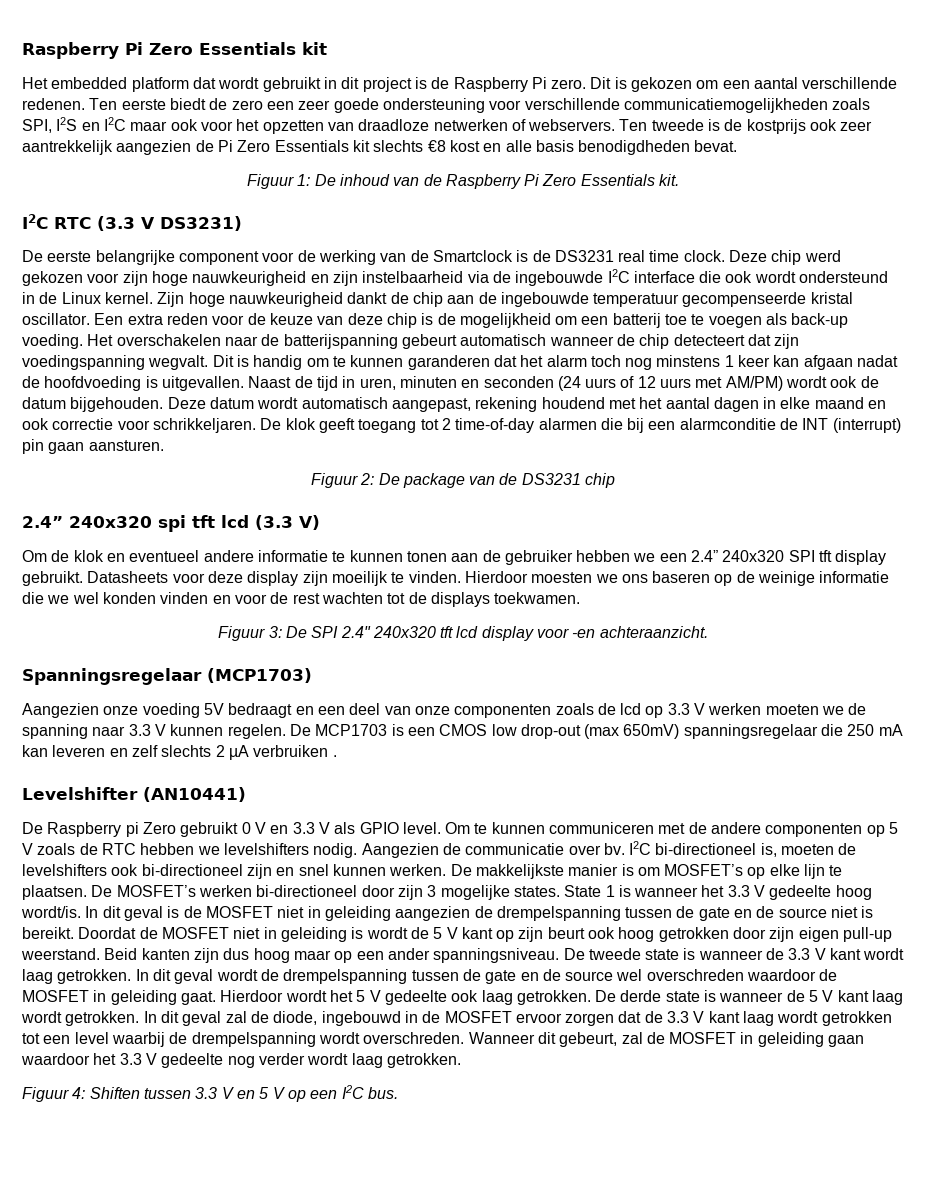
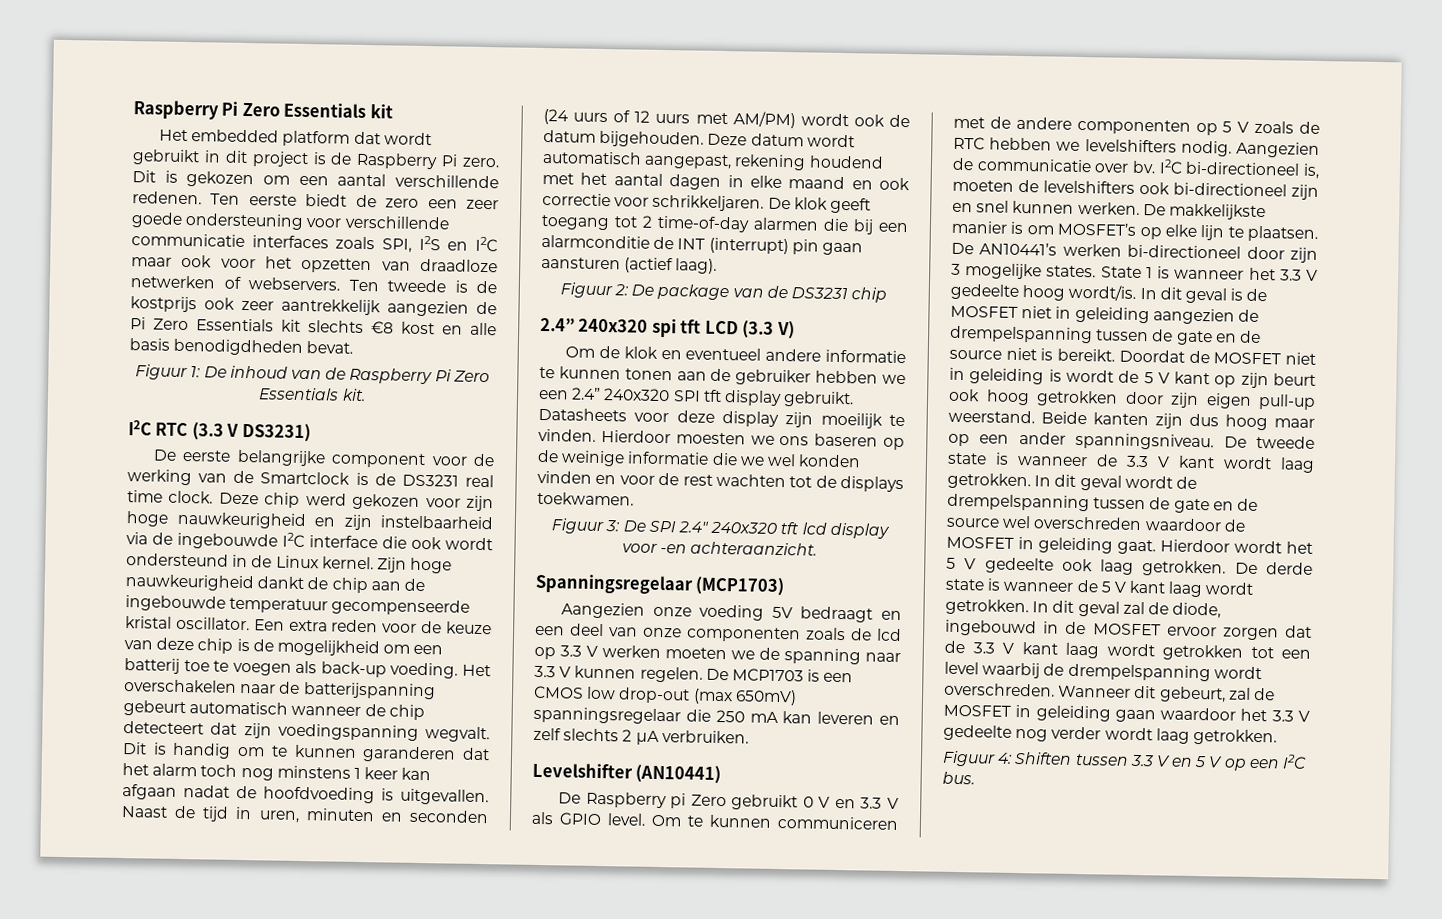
[623,98,828,113] communicatiemogelijkheden -> [131,233,329,249] communicatie interfaces
[88,440,164,451] aansturen. -> [541,256,718,274] aansturen (actief laag).
[221,515,249,528] lcd -> [704,320,739,335] LCD
[253,745,337,757] verbruiken . -> [661,730,749,744] verbruiken.
[116,885,196,897] MOSFET’s -> [979,242,1058,256] AN10441’s
[104,948,138,960] Beid -> [1041,411,1087,425] Beide

